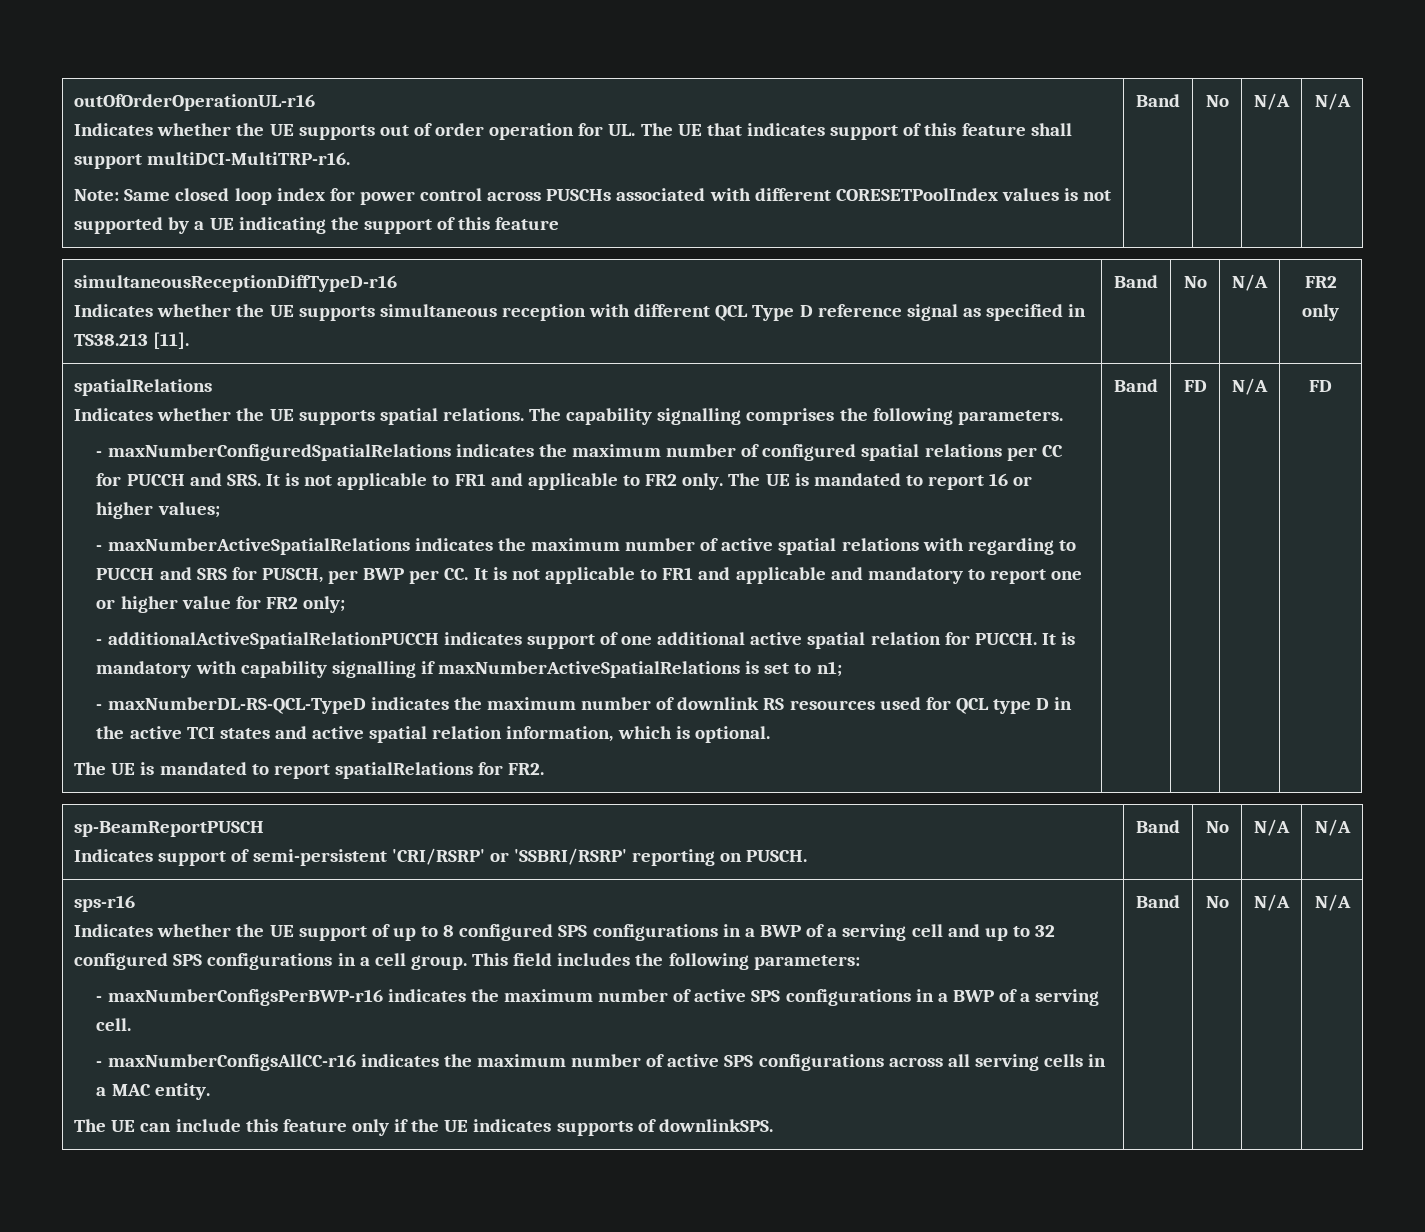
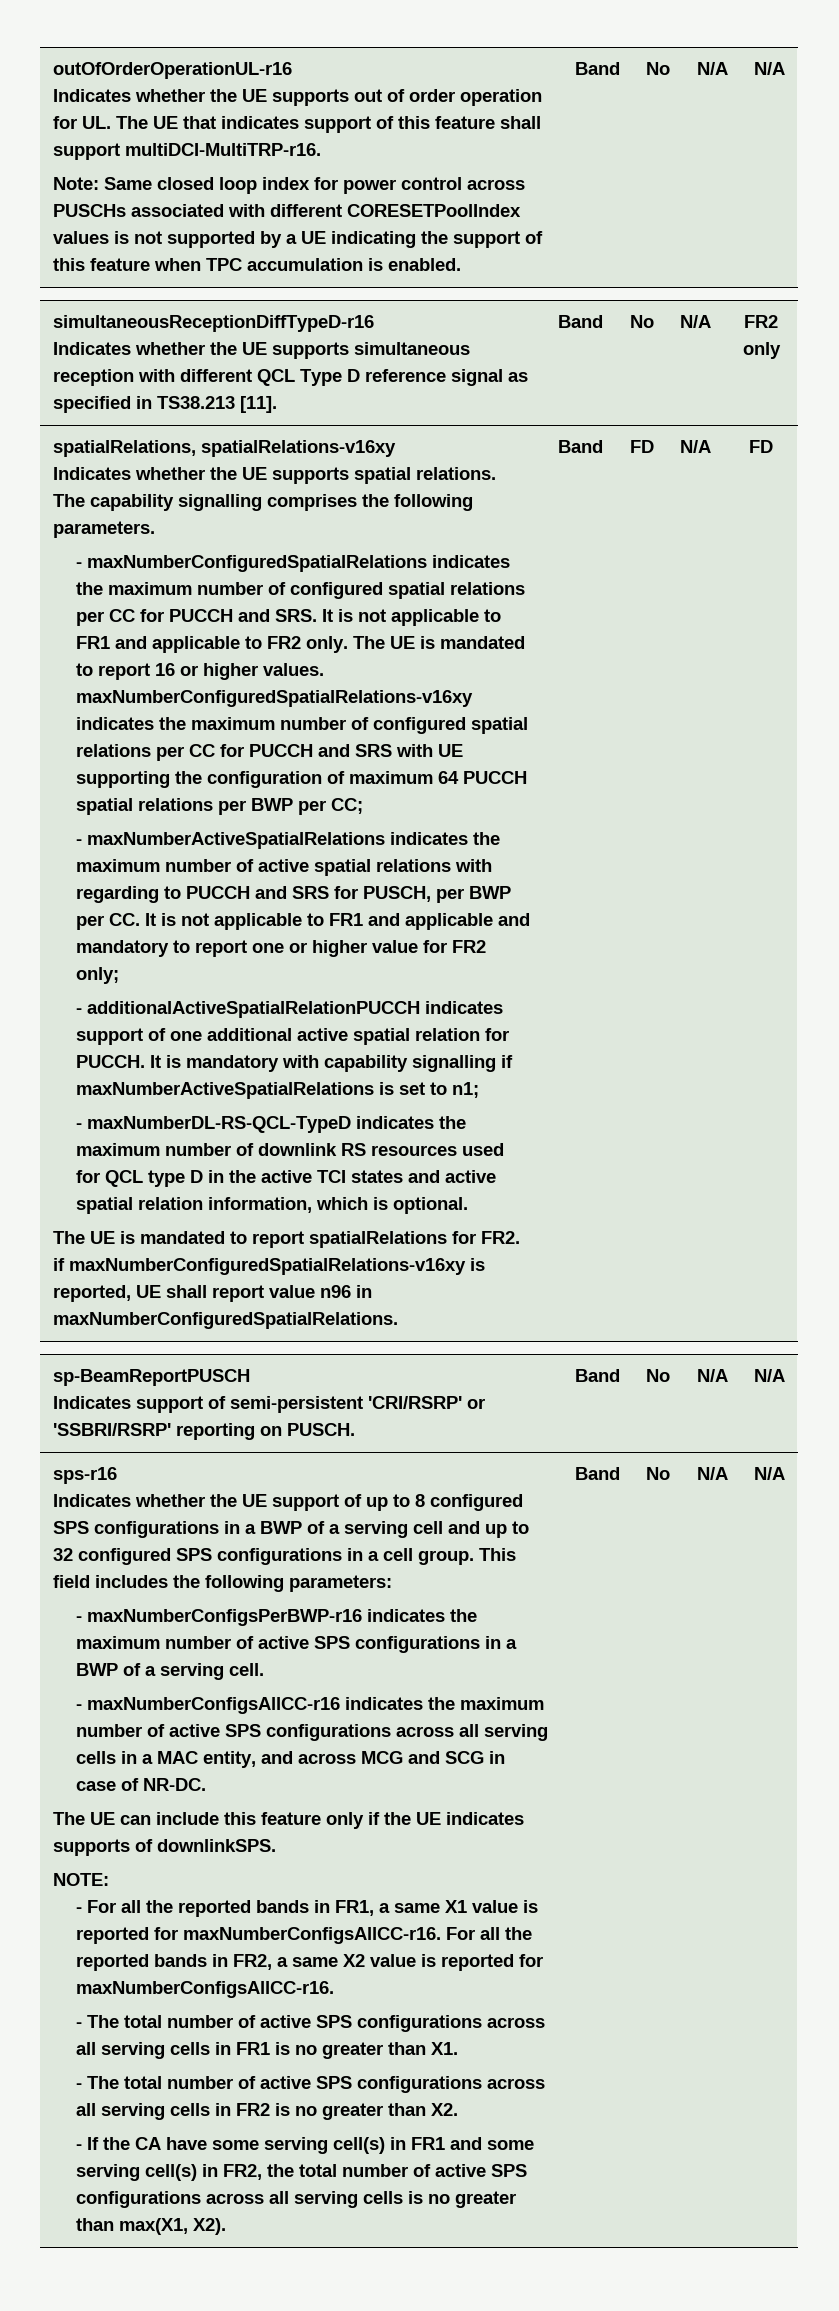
(560, 223) none -> [153,258,461,271] when TPC accumulation is enabled.
[74,379,213,396] spatialRelations -> [52,440,396,457] spatialRelations, spatialRelations-v16xy
[157,502,220,518] values; -> [262,663,324,676] [75,690,473,707] [75,717,528,734] [75,744,463,761] [75,771,527,788] [75,798,363,815] values. maxNumberConfiguredSpatialRelations-v16xy indicates the maximum number of configured spatial relations per CC for PUCCH and SRS with UE supporting the configuration of maximum 64 PUCCH spatial relations per BWP per CC;
(545, 769) none -> [52,1258,485,1275] [52,1285,372,1302] [52,1312,398,1329] if maxNumberConfiguredSpatialRelations-v16xy is reported, UE shall report value n96 in maxNumberConfiguredSpatialRelations.
[154,1083,210,1100] entity. -> [202,1751,505,1768] [75,1778,206,1791] entity, and across MCG and SCG in case of NR-DC.
(773, 1125) none -> [52,1873,109,1886] [75,1900,538,1917] [75,1927,532,1944] [75,1954,543,1971] [75,1981,334,1998] [75,2015,545,2032] [75,2042,458,2059] [75,2076,545,2093] [75,2103,458,2120] [75,2137,534,2154] [75,2164,527,2181] [75,2191,516,2208] [75,2218,226,2235] // NOTE: // - For all the reported bands in FR1, a same X1 value is reported for maxNumberConfigsAllCC-r16. For all the reported bands in FR2, a same X2 value is reported for maxNumberConfigsAllCC-r16. // - The total number of active SPS configurations across all serving cells in FR1 is no greater than X1. // - The total number of active SPS configurations across all serving cells in FR2 is no greater than X2. // - If the CA have some serving cell(s) in FR1 and some serving cell(s) in FR2, the total number of active SPS configurations across all serving cells is no greater than max(X1, X2).

